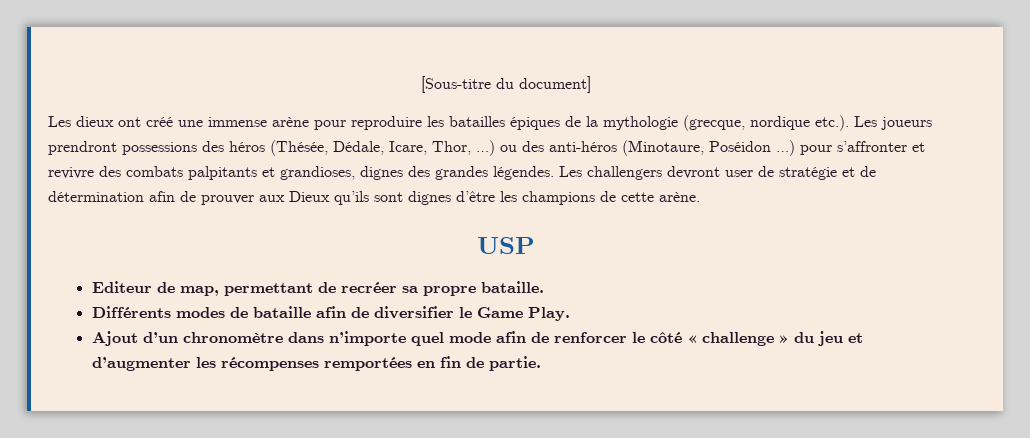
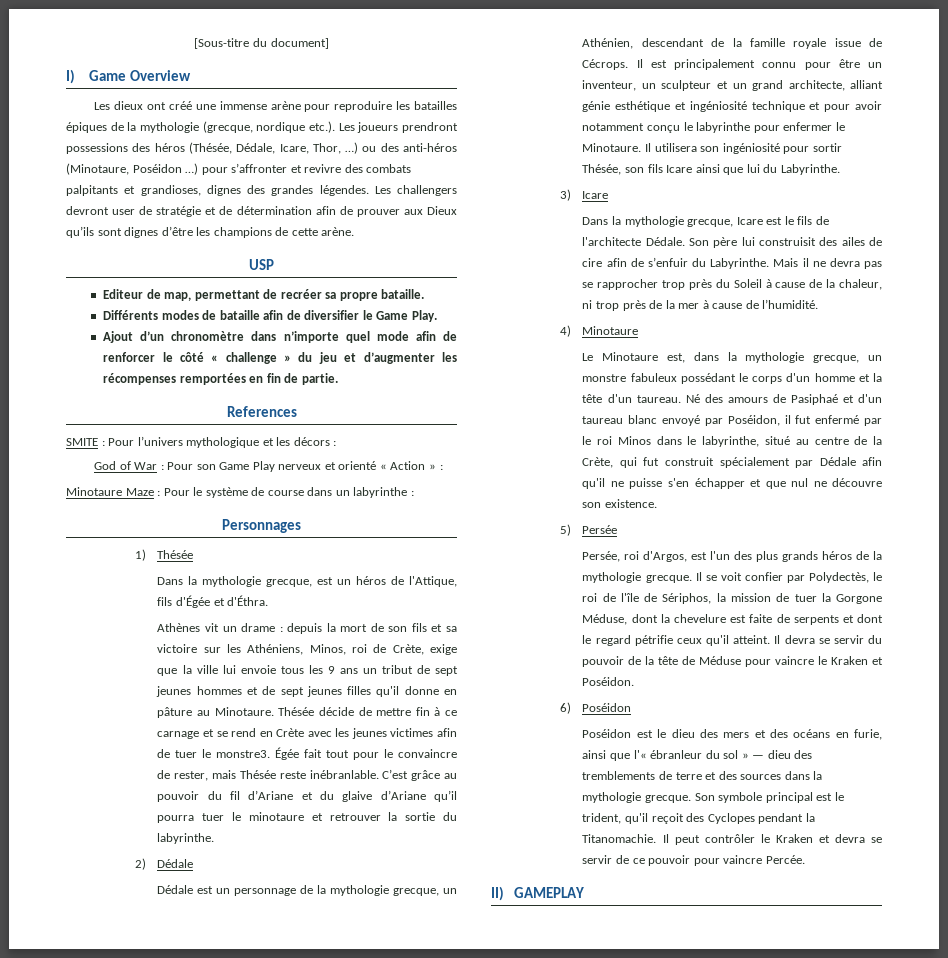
(591, 84) none -> [66,69,191,84] // I) Game Overview
(541, 363) none -> [226,406,297,417] [66,436,337,448] [94,461,443,472] [66,487,414,498] [222,519,301,533] [134,549,194,561] [157,576,458,587] [157,595,269,608] [157,623,457,634] [157,644,458,655] [157,665,458,676] [156,686,457,697] [157,707,457,718] [157,728,458,739] [157,747,457,760] [157,769,458,781] [157,790,458,802] [157,812,458,823] [157,833,215,844] [134,858,194,870] [157,885,458,896] [582,38,882,49] [582,59,883,70] [582,80,883,91] [582,101,882,112] [582,122,845,133] [582,143,842,154] [582,164,840,175] [559,189,609,201] [582,216,829,227] [582,237,883,248] [582,257,882,269] [582,279,882,290] [582,299,819,311] [559,325,639,337] [582,352,882,363] [582,373,883,384] [582,394,882,405] [582,415,883,426] [582,436,882,447] [582,457,882,468] [582,478,882,489] [582,499,657,508] [559,524,618,536] [582,551,882,562] [582,572,883,583] [582,593,882,604] [582,614,883,625] [582,635,882,646] [582,656,883,667] [582,677,635,686] [559,702,632,714] [582,729,882,740] [582,750,813,761] [582,771,823,780] [582,792,844,803] [582,813,815,824] [582,834,883,845] [582,855,805,866] [491,886,584,901] // References // SMITE : Pour l’univers mythologique et les décors : // God of War : Pour son Game Play nerveux et orienté « Action » : // Minotaure Maze : Pour le système de course dans un labyrinthe : // Personnages // 1) Thésée // Dans la mythologie grecque, est un héros de l'Attique, fils d'Égée et d'Éthra. // Athènes vit un drame : depuis la mort de son fils et sa victoire sur les Athéniens, Minos, roi de Crète, exige que la ville lui envoie tous les 9 ans un tribut de sept jeunes hommes et de sept jeunes filles qu'il donne en pâture au Minotaure. Thésée décide de mettre fin à ce carnage et se rend en Crète avec les jeunes victimes afin de tuer le monstre3. Égée fait tout pour le convaincre de rester, mais Thésée reste inébranlable. C’est grâce au pouvoir du fil d’Ariane et du glaive d’Ariane qu’il pourra tuer le minotaure et retrouver la sortie du labyrinthe. // 2) Dédale // Dédale est un personnage de la mythologie grecque, un Athénien, descendant de la famille royale issue de Cécrops. Il est principalement connu pour être un inventeur, un sculpteur et un grand architecte, alliant génie esthétique et ingéniosité technique et pour avoir notamment conçu le labyrinthe pour enfermer le Minotaure. Il utilisera son ingéniosité pour sortir Thésée, son fils Icare ainsi que lui du Labyrinthe. // 3) Icare // Dans la mythologie grecque, Icare est le fils de l'architecte Dédale. Son père lui construisit des ailes de cire afin de s’enfuir du Labyrinthe. Mais il ne devra pas se rapprocher trop près du Soleil à cause de la chaleur, ni trop près de la mer à cause de l’humidité. // 4) Minotaure // Le Minotaure est, dans la mythologie grecque, un monstre fabuleux possédant le corps d'un homme et la tête d'un taureau. Né des amours de Pasiphaé et d'un taureau blanc envoyé par Poséidon, il fut enfermé par le roi Minos dans le labyrinthe, situé au centre de la Crète, qui fut construit spécialement par Dédale afin qu'il ne puisse s'en échapper et que nul ne découvre son existence. // 5) Persée // Persée, roi d'Argos, est l'un des plus grands héros de la mythologie grecque. Il se voit confier par Polydectès, le roi de l'île de Sériphos, la mission de tuer la Gorgone Méduse, dont la chevelure est faite de serpents et dont le regard pétrifie ceux qu'il atteint. Il devra se servir du pouvoir de la tête de Méduse pour vaincre le Kraken et Poséidon. // 6) Poséidon // Poséidon est le dieu des mers et des océans en furie, ainsi que l'« ébranleur du sol » — dieu des tremblements de terre et des sources dans la mythologie grecque. Son symbole principal est le trident, qu'il reçoit des Cyclopes pendant la Titanomachie. Il peut contrôler le Kraken et devra se servir de ce pouvoir pour vaincre Percée. // II) GAMEPLAY

